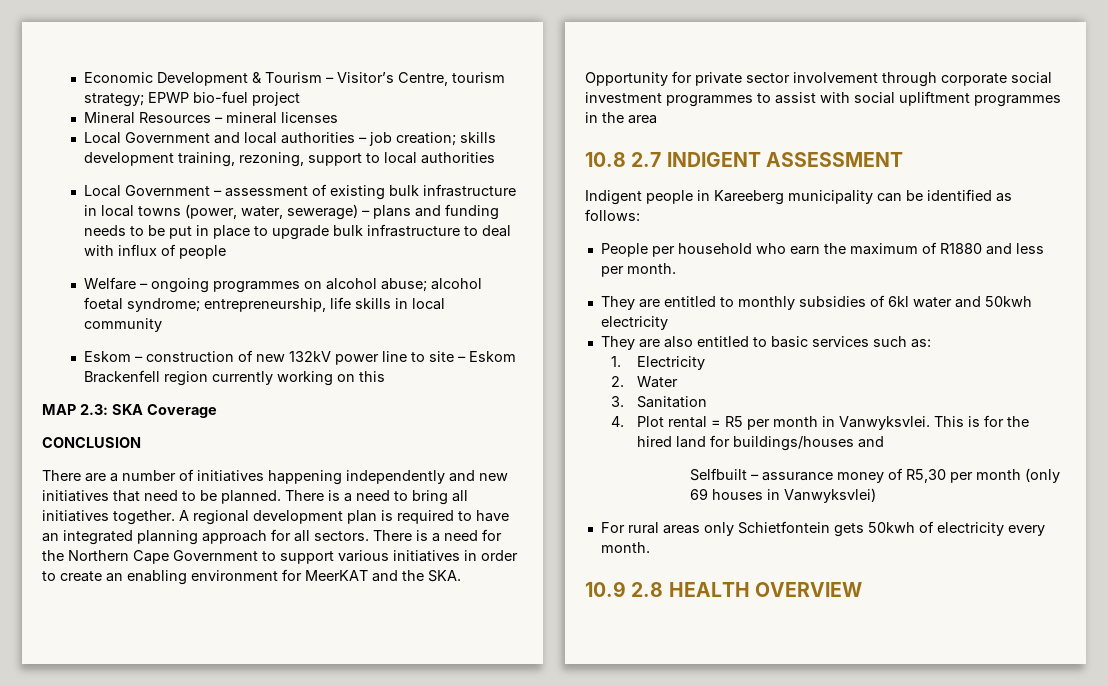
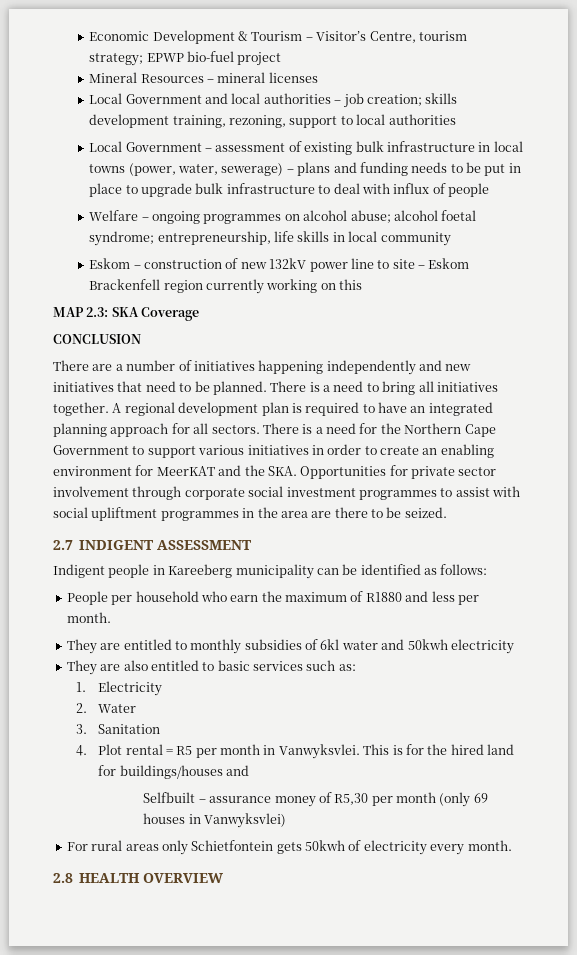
[585,72,668,86] Opportunity -> [300,466,387,479] Opportunities
[585,152,626,167] // 10.8 -> [311,507,447,518] are there to be seized. //
[585,581,626,597] 10.9 -> (512, 845) none

